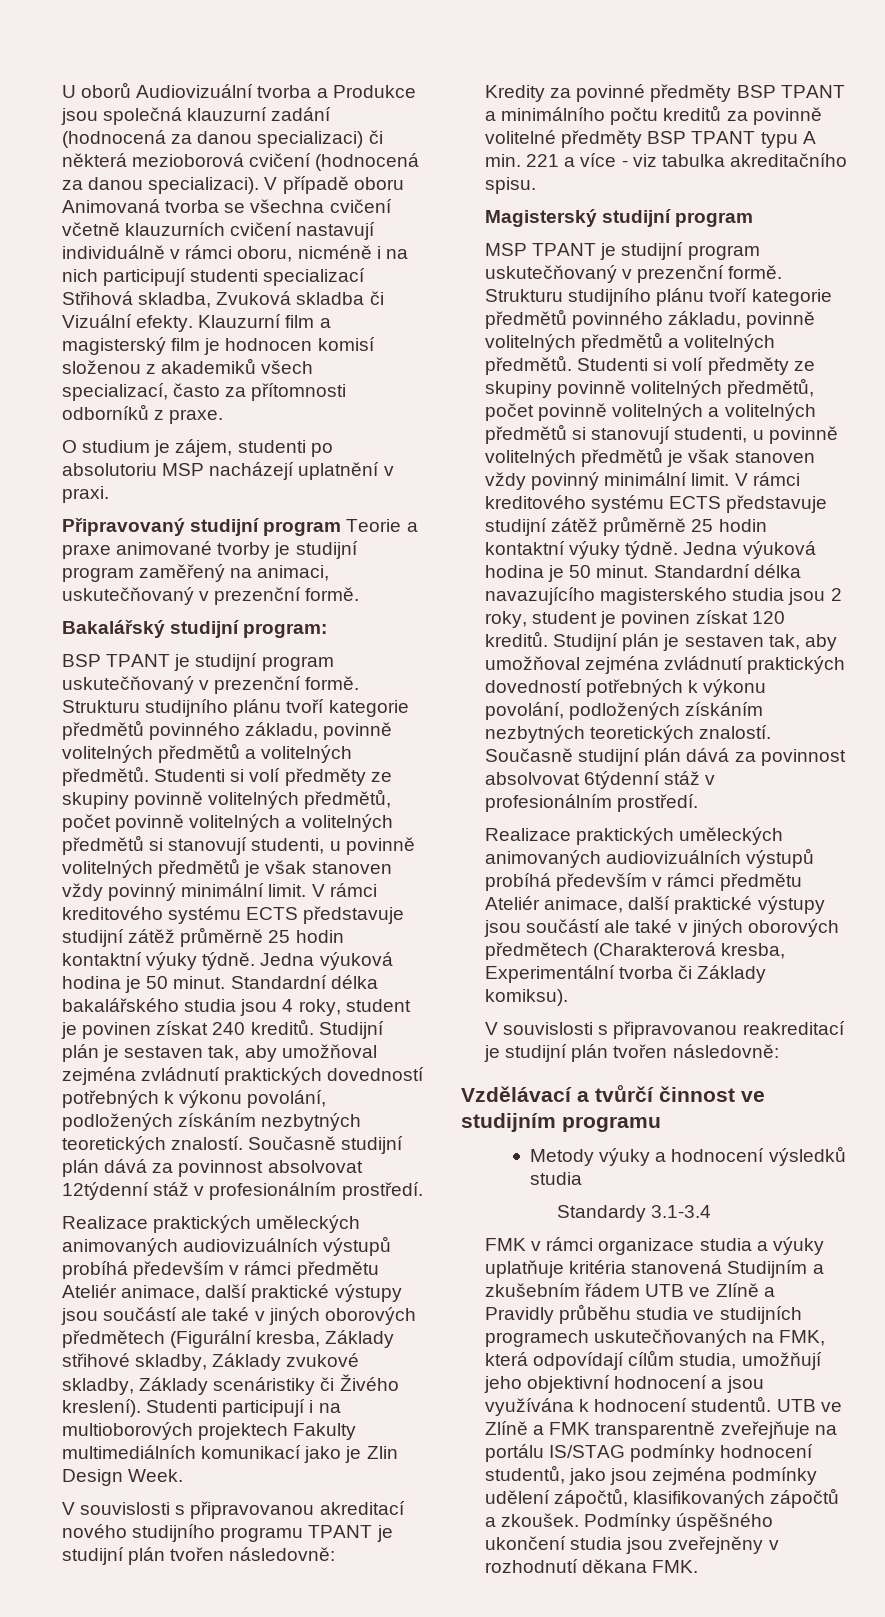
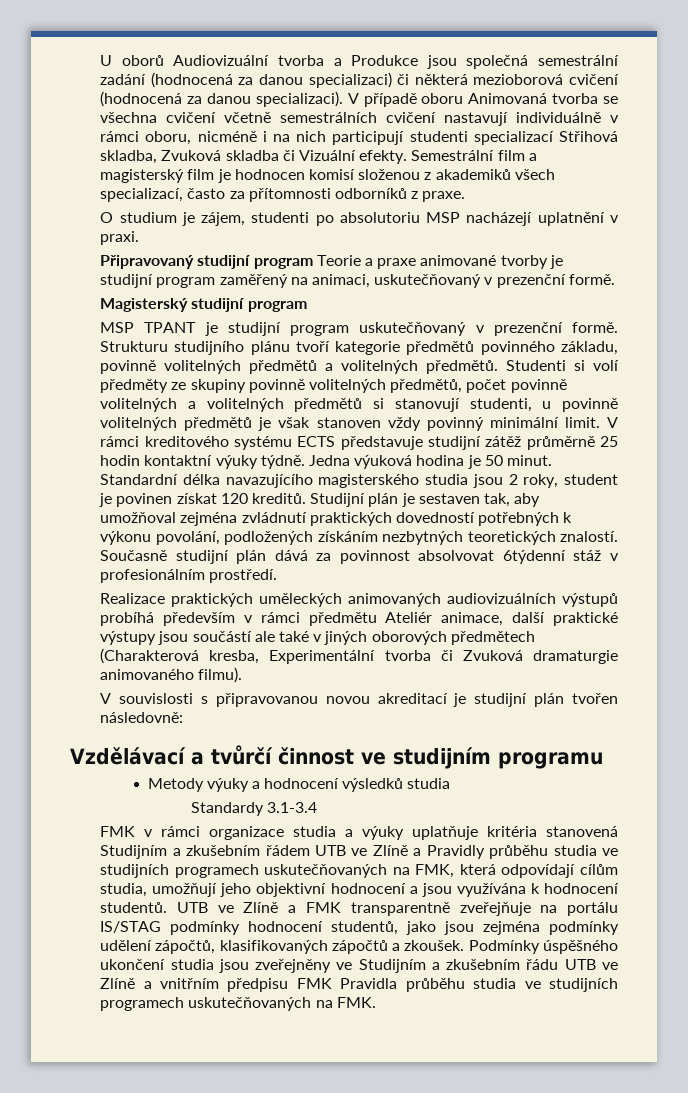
[187,107,268,121] klauzurní -> [538,55,619,66] semestrální
[125,222,226,236] klauzurních -> [280,112,378,123] semestrálních
[198,314,282,328] Klauzurní -> [411,150,495,161] Semestrální
[62,620,328,638] [62,653,334,671] [62,676,360,694] [62,699,409,717] [62,720,393,740] [62,743,353,763] [62,766,392,786] [62,789,392,809] [62,814,393,832] [62,835,415,855] [62,858,392,878] [62,883,377,901] [62,906,405,924] [62,927,344,947] [62,952,393,970] [62,975,378,993] [62,998,411,1016] [61,1019,384,1039] [62,1044,377,1062] [62,1067,425,1085] [62,1090,327,1108] [62,1113,362,1131] [62,1136,404,1154] [62,1159,363,1177] [62,1182,423,1200] [62,1215,361,1233] [62,1236,392,1256] [62,1261,379,1279] [62,1284,402,1302] [61,1307,416,1325] [62,1330,395,1348] [62,1353,360,1371] [62,1374,399,1395] [62,1399,341,1417] [62,1422,357,1440] [62,1445,398,1463] [62,1469,184,1486] [62,1501,405,1519] [62,1524,393,1542] [62,1547,336,1565] [485,84,845,102] [485,105,822,125] [485,130,816,148] [485,153,847,167] [485,177,537,194] // Bakalářský studijní program: // BSP TPANT je studijní program uskutečňovaný v prezenční formě. Strukturu studijního plánu tvoří kategorie předmětů povinného základu, povinně volitelných předmětů a volitelných předmětů. Studenti si volí předměty ze skupiny povinně volitelných předmětů, počet povinně volitelných a volitelných předmětů si stanovují studenti, u povinně volitelných předmětů je však stanoven vždy povinný minimální limit. V rámci kreditového systému ECTS představuje studijní zátěž průměrně 25 hodin kontaktní výuky týdně. Jedna výuková hodina je 50 minut. Standardní délka bakalářského studia jsou 4 roky, student je povinen získat 240 kreditů. Studijní plán je sestaven tak, aby umožňoval zejména zvládnutí praktických dovedností potřebných k výkonu povolání, podložených získáním nezbytných teoretických znalostí. Současně studijní plán dává za povinnost absolvovat 12týdenní stáž v profesionálním prostředí. // Realizace praktických uměleckých animovaných audiovizuálních výstupů probíhá především v rámci předmětu Ateliér animace, další praktické výstupy jsou součástí ale také v jiných oborových předmětech (Figurální kresba, Základy střihové skladby, Základy zvukové skladby, Základy scenáristiky či Živého kreslení). Studenti participují i na multioborových projektech Fakulty multimediálních komunikací jako je Zlin Design Week. // V souvislosti s připravovanou akreditací nového studijního programu TPANT je studijní plán tvořen následovně: // Kredity za povinné předměty BSP TPANT a minimálního počtu kreditů za povinně volitelné předměty BSP TPANT typu A min. 221 a více - viz tabulka akreditačního spisu. -> (615, 279) none
[697,965,767,983] [485,989,569,1006] [485,1021,845,1039] Základy komiksu). // V souvislosti s připravovanou reakreditací -> [462,650,618,664] [100,667,243,683] [100,693,448,707] Zvuková dramaturgie animovaného filmu). // V souvislosti s připravovanou novou akreditací
[768,1540,779,1550] [485,1559,648,1573] v rozhodnutí děkana -> [336,959,618,973] [100,978,619,992] [100,997,333,1011] ve Studijním a zkušebním řádu UTB ve Zlíně a vnitřním předpisu FMK Pravidla průběhu studia ve studijních programech uskutečňovaných na

